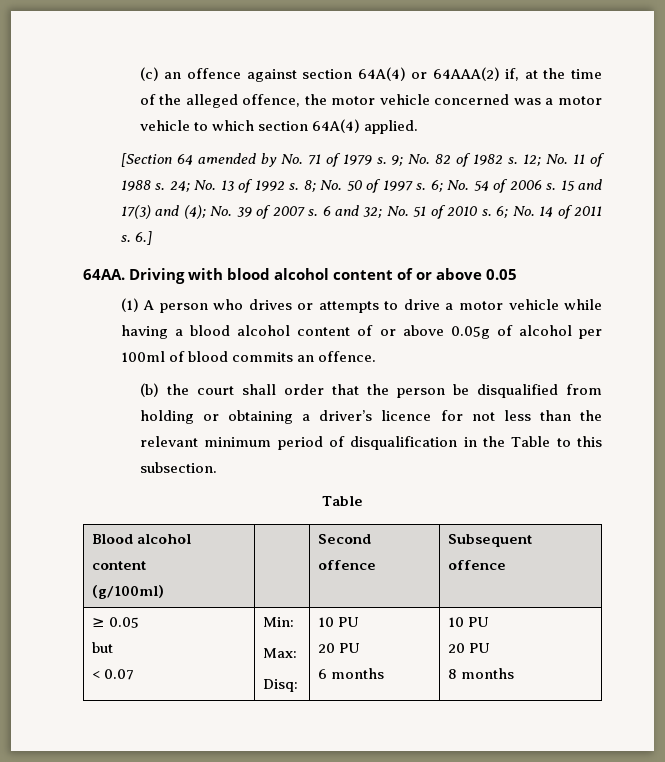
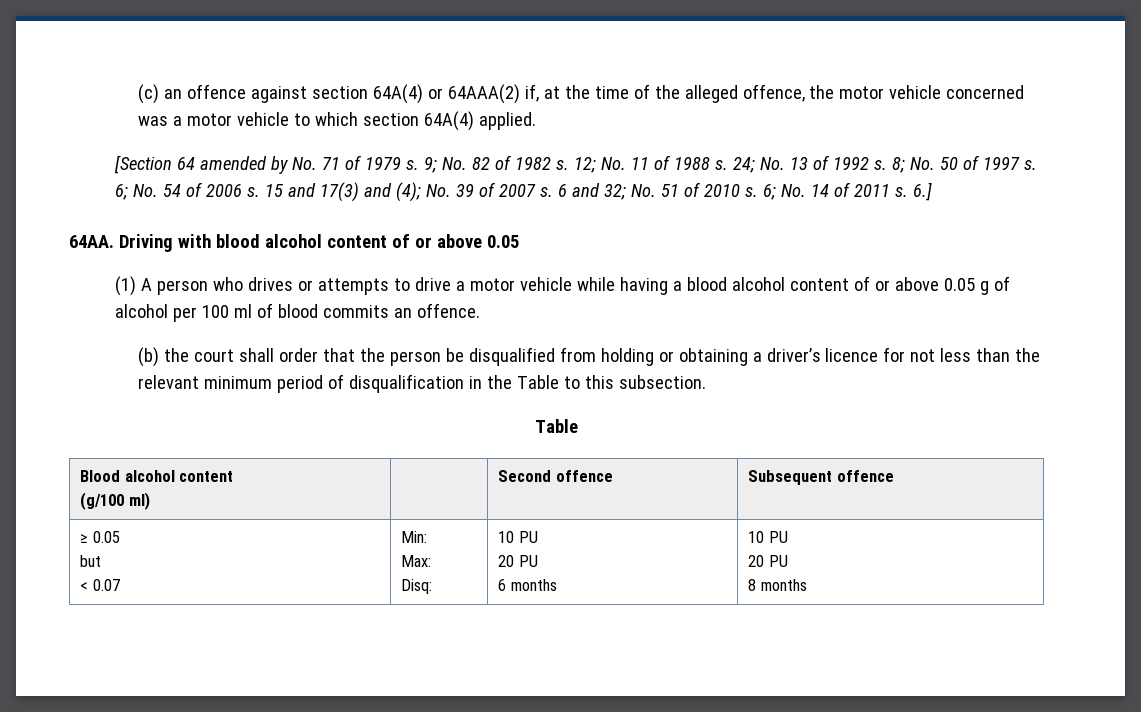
[450,326,490,339] 0.05g -> [943,278,989,295] 0.05 g
[120,351,165,362] 100ml -> [201,304,252,318] 100 ml
[92,585,165,599] (g/100ml) -> [80,492,150,510] (g/100 ml)

